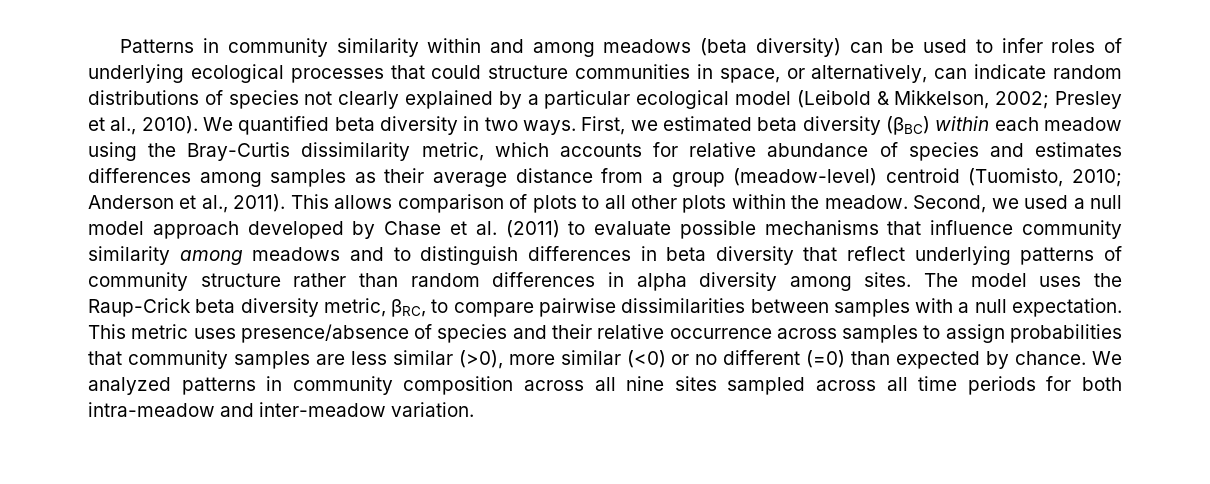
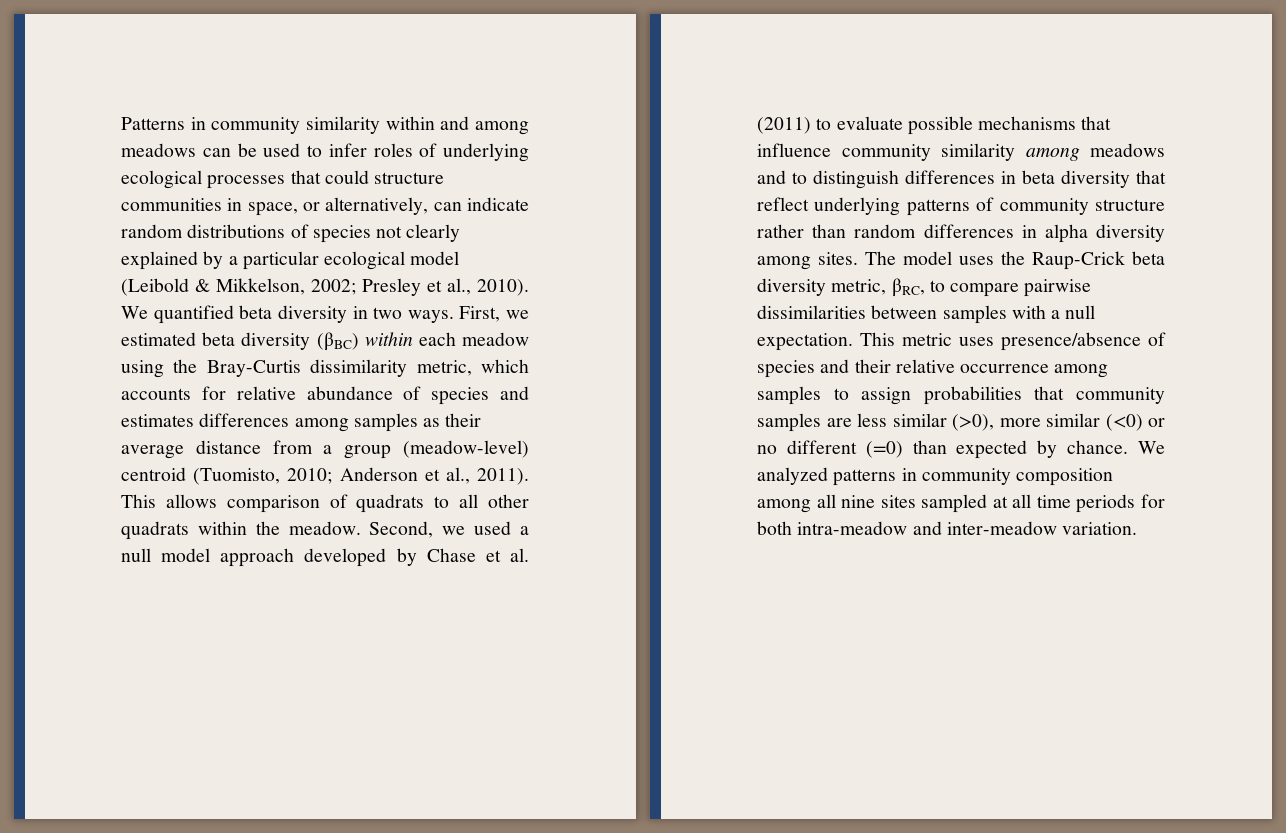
[700,38,841,57] (beta diversity) -> (196, 150) none
[532,195,577,213] plots -> [356,494,425,513] quadrats
[682,195,727,213] plots -> [121,521,189,540] quadrats
[776,328,837,339] across -> [1054,364,1109,378] among
[524,380,584,391] across -> [757,499,811,513] among
[816,380,877,391] across -> [992,496,1008,508] at

